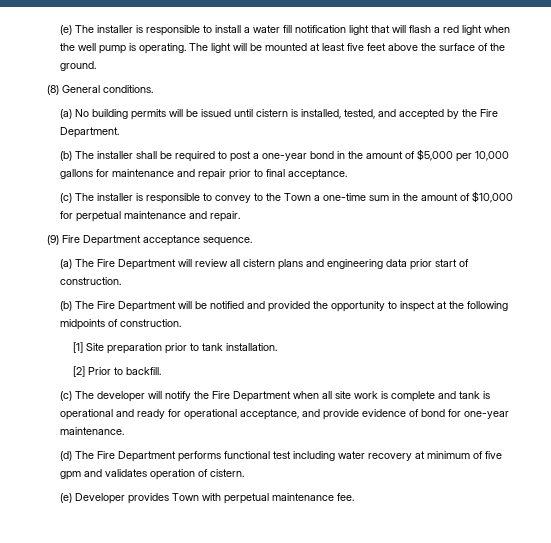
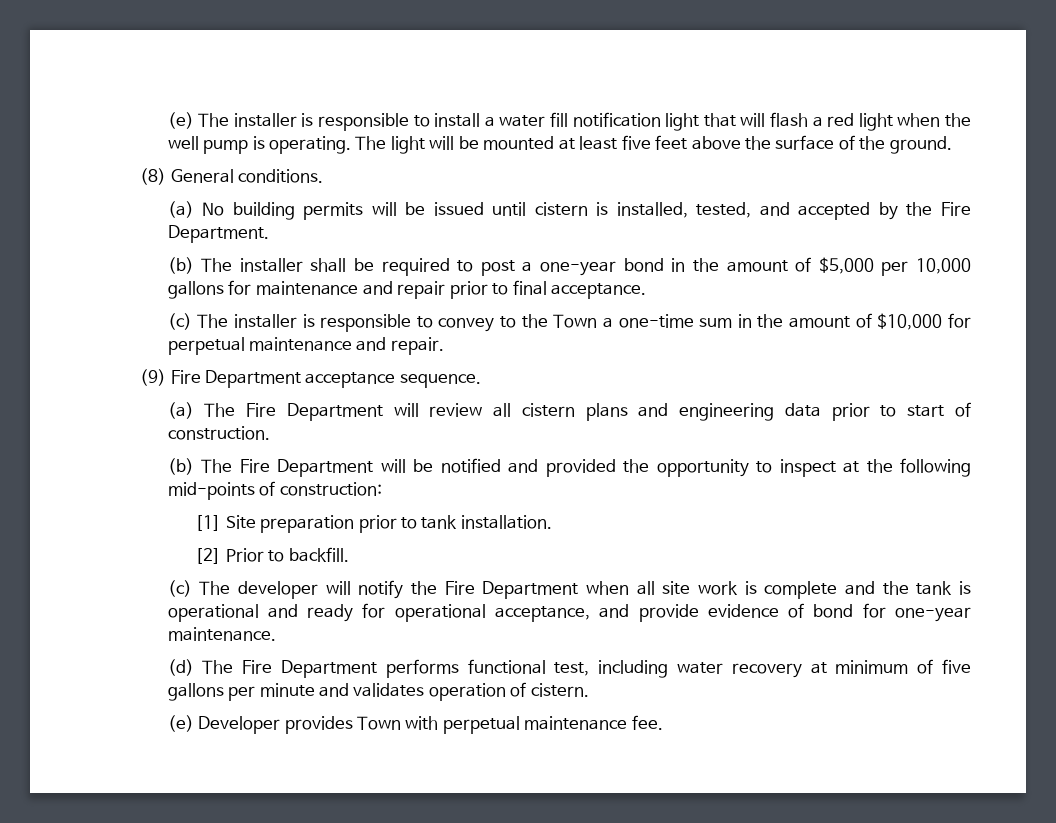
(432, 264) none -> [880,405,897,417] to
[59,319,181,330] midpoints of construction. -> [167,481,382,500] mid-points of construction:
(456, 395) none -> [882,581,909,595] the
[272,451,291,459] test -> [554,662,590,676] test,
[59,471,81,480] gpm -> [167,683,315,701] gallons per minute

